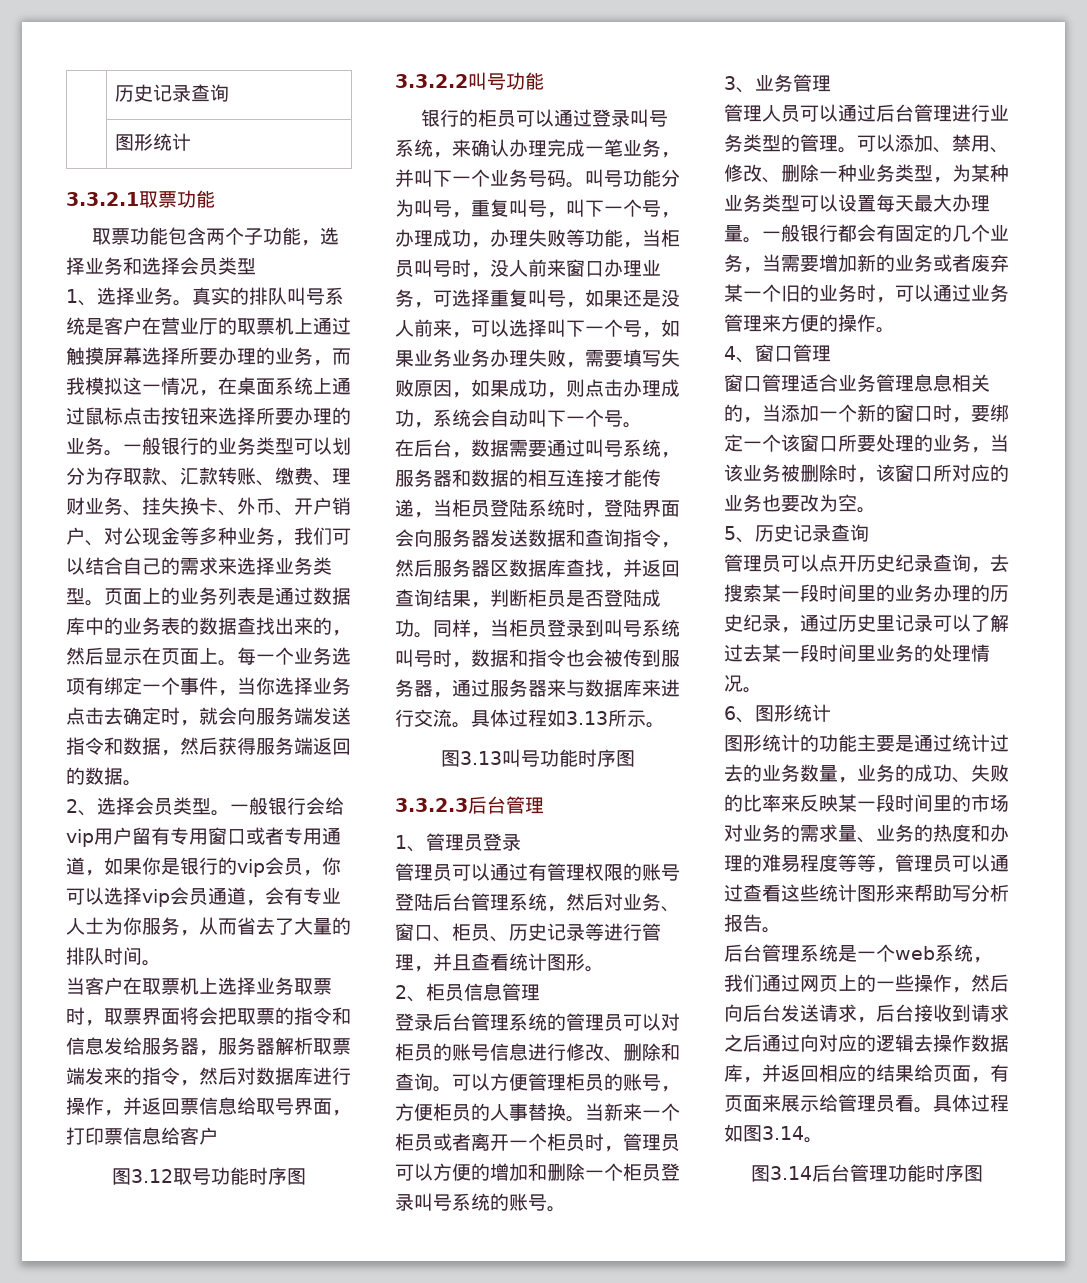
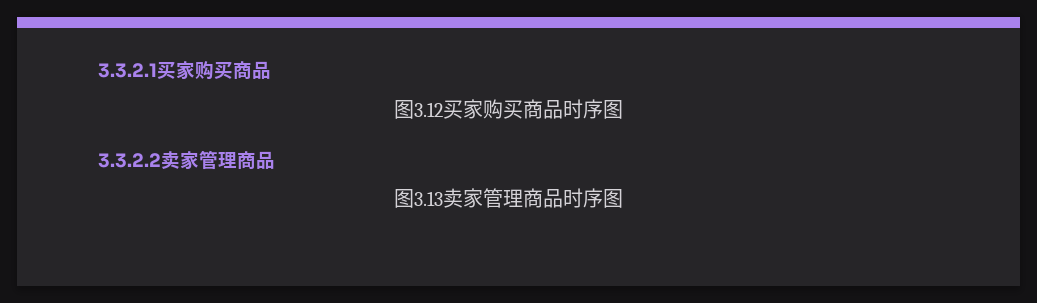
[114,84,229,102] [114,133,191,151] [66,190,215,208] [91,227,339,246] [66,257,256,275] [66,287,344,306] [66,317,351,335] [66,347,351,366] [66,377,351,396] [66,407,351,425] [66,437,351,456] [66,467,351,486] [66,497,351,516] [66,527,351,546] [66,557,332,575] [66,587,351,606] [66,617,351,636] [66,647,351,666] [66,677,351,696] [66,707,351,726] [66,737,351,756] [66,767,142,786] [66,797,344,816] [66,827,341,847] [66,857,341,877] [66,887,341,907] [66,917,351,936] [66,947,161,966] [66,977,332,995] [66,1007,351,1026] [66,1037,351,1056] [66,1067,351,1086] [66,1097,351,1116] [66,1127,218,1145] | 历史记录查询 // | 图形统计 // 3.3.2.1取票功能 // 取票功能包含两个子功能，选择业务和选择会员类型 // 1、选择业务。真实的排队叫号系统是客户在营业厅的取票机上通过触摸屏幕选择所要办理的业务，而我模拟这一情况，在桌面系统上通过鼠标点击按钮来选择所要办理的业务。一般银行的业务类型可以划分为存取款、汇款转账、缴费、理财业务、挂失换卡、外币、开户销户、对公现金等多种业务，我们可以结合自己的需求来选择业务类型。页面上的业务列表是通过数据库中的业务表的数据查找出来的，然后显示在页面上。每一个业务选项有绑定一个事件，当你选择业务点击去确定时，就会向服务端发送指令和数据，然后获得服务端返回的数据。 // 2、选择会员类型。一般银行会给vip用户留有专用窗口或者专用通道，如果你是银行的vip会员，你可以选择vip会员通道，会有专业人士为你服务，从而省去了大量的排队时间。 // 当客户在取票机上选择业务取票时，取票界面将会把取票的指令和信息发给服务器，服务器解析取票端发来的指令，然后对数据库进行操作，并返回票信息给取号界面，打印票信息给客户 -> [98,61,271,80] 3.3.2.1买家购买商品
[173,1167,249,1185] 取号功能 -> [442,99,563,119] 买家购买商品
[468,72,544,90] [420,109,668,127] [395,139,680,158] [395,169,680,188] [395,199,680,218] [395,229,680,248] [395,259,661,278] [395,289,680,308] [395,319,680,338] [395,349,680,368] [395,379,680,398] [395,409,642,428] [395,439,680,458] [395,469,661,487] [395,499,680,518] [395,529,680,548] [395,559,680,578] [395,589,661,608] [395,619,680,638] [395,649,680,668] [395,679,680,698] [395,709,665,728] 叫号功能 // 银行的柜员可以通过登录叫号系统，来确认办理完成一笔业务，并叫下一个业务号码。叫号功能分为叫号，重复叫号，叫下一个号，办理成功，办理失败等功能，当柜员叫号时，没人前来窗口办理业务，可选择重复叫号，如果还是没人前来，可以选择叫下一个号，如果业务业务办理失败，需要填写失败原因，如果成功，则点击办理成功，系统会自动叫下一个号。 // 在后台，数据需要通过叫号系统，服务器和数据的相互连接才能传递，当柜员登陆系统时，登陆界面会向服务器发送数据和查询指令，然后服务器区数据库查找，并返回查询结果，判断柜员是否登陆成功。同样，当柜员登录到叫号系统叫号时，数据和指令也会被传到服务器，通过服务器来与数据库来进行交流。具体过程如3.13所示。 -> [161,150,275,170] 卖家管理商品
[502,749,635,767] [395,796,544,814] [395,833,521,852] [395,863,680,881] [395,893,680,912] [395,923,661,942] [395,953,604,972] [395,983,540,1002] [395,1013,680,1031] [395,1043,680,1062] [395,1073,680,1092] [395,1103,680,1122] [395,1133,680,1152] [395,1163,680,1181] [395,1193,566,1212] [724,74,831,93] [724,104,1009,122] [724,134,1009,153] [724,164,1009,183] [724,194,990,212] [724,224,1009,243] [724,254,1009,273] [724,284,1009,303] [724,314,895,333] [724,344,831,363] [724,374,990,392] [724,404,1009,423] [724,434,1009,453] [724,464,1009,483] [724,494,876,513] [724,524,869,543] [724,554,1009,573] [724,584,1009,602] [724,614,1009,633] [724,644,990,662] [724,675,762,693] [724,704,831,723] [724,734,1009,752] [724,764,1009,783] [724,794,1009,812] [724,824,1009,843] [724,854,1009,873] [724,884,1009,902] [724,914,781,933] [724,944,992,963] [724,974,1009,993] [724,1004,1009,1023] [724,1034,1009,1053] [724,1064,1009,1083] [724,1094,1009,1113] [724,1124,823,1143] [751,1164,983,1182] 叫号功能时序图 // 3.3.2.3后台管理 // 1、管理员登录 // 管理员可以通过有管理权限的账号登陆后台管理系统，然后对业务、窗口、柜员、历史记录等进行管理，并且查看统计图形。 // 2、柜员信息管理 // 登录后台管理系统的管理员可以对柜员的账号信息进行修改、删除和查询。可以方便管理柜员的账号，方便柜员的人事替换。当新来一个柜员或者离开一个柜员时，管理员可以方便的增加和删除一个柜员登录叫号系统的账号。 // 3、业务管理 // 管理人员可以通过后台管理进行业务类型的管理。可以添加、禁用、修改、删除一种业务类型，为某种业务类型可以设置每天最大办理量。一般银行都会有固定的几个业务，当需要增加新的业务或者废弃某一个旧的业务时，可以通过业务管理来方便的操作。 // 4、窗口管理 // 窗口管理适合业务管理息息相关的，当添加一个新的窗口时，要绑定一个该窗口所要处理的业务，当该业务被删除时，该窗口所对应的业务也要改为空。 // 5、历史记录查询 // 管理员可以点开历史纪录查询，去搜索某一段时间里的业务办理的历史纪录，通过历史里记录可以了解过去某一段时间里业务的处理情况。 // 6、图形统计 // 图形统计的功能主要是通过统计过去的业务数量，业务的成功、失败的比率来反映某一段时间里的市场对业务的需求量、业务的热度和办理的难易程度等等，管理员可以通过查看这些统计图形来帮助写分析报告。 // 后台管理系统是一个web系统，我们通过网页上的一些操作，然后向后台发送请求，后台接收到请求之后通过向对应的逻辑去操作数据库，并返回相应的结果给页面，有页面来展示给管理员看。具体过程如图3.14。 // 图3.14后台管理功能时序图 -> [442,188,623,208] 卖家管理商品时序图

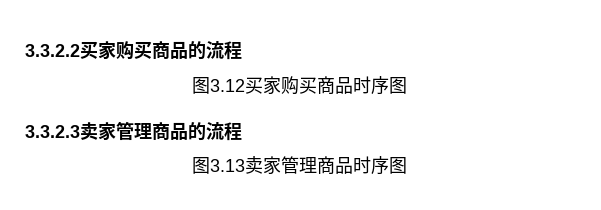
[98,61,271,80] 3.3.2.1买家购买商品 -> [25,41,242,60] 3.3.2.2买家购买商品的流程
[98,150,275,170] 3.3.2.2卖家管理商品 -> [25,121,242,141] 3.3.2.3卖家管理商品的流程

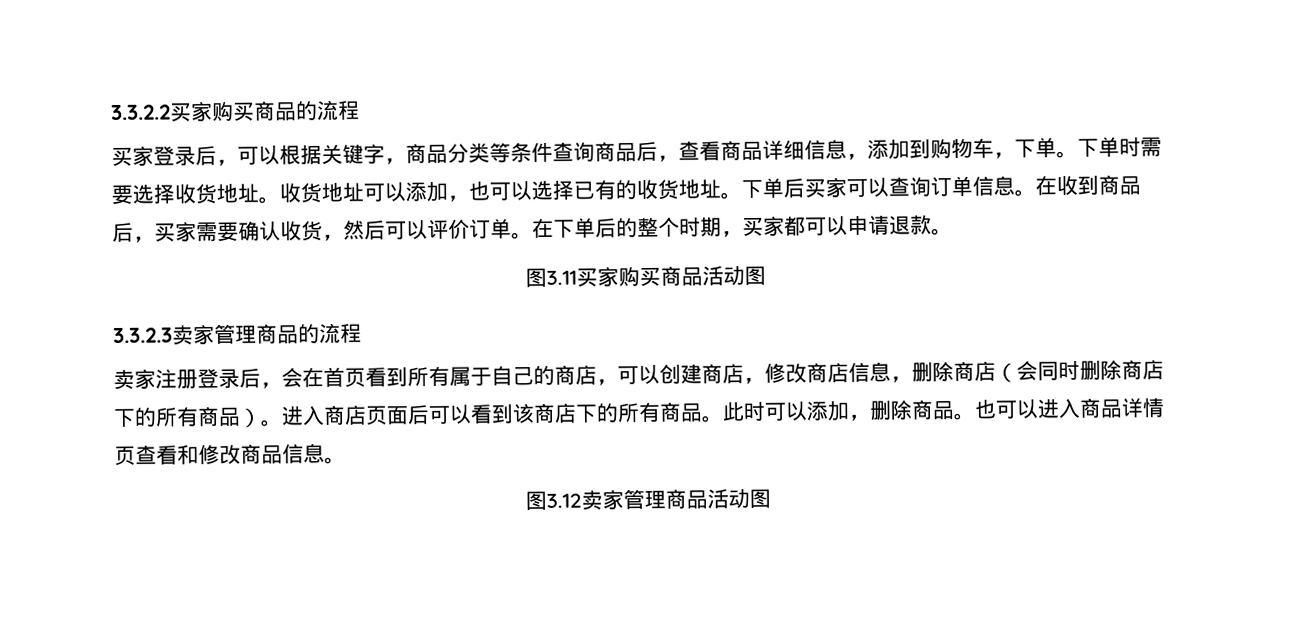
[191,76,389,95] // 图3.12买家购买商品时序 -> [111,136,1162,167] [111,174,1141,205] [112,215,953,243] [525,265,745,288] // 买家登录后，可以根据关键字，商品分类等条件查询商品后，查看商品详细信息，添加到购物车，下单。下单时需要选择收货地址。收货地址可以添加，也可以选择已有的收货地址。下单后买家可以查询订单信息。在收到商品后，买家需要确认收货，然后可以评价订单。在下单后的整个时期，买家都可以申请退款。 // 图3.11买家购买商品活动
[191,156,389,175] // 图3.13卖家管理商品时序 -> [113,359,1164,391] [113,397,1164,428] [114,443,346,466] [524,488,750,511] // 卖家注册登录后，会在首页看到所有属于自己的商店，可以创建商店，修改商店信息，删除商店（会同时删除商店下的所有商品）。进入商店页面后可以看到该商店下的所有商品。此时可以添加，删除商品。也可以进入商品详情页查看和修改商品信息。 // 图3.12卖家管理商品活动

